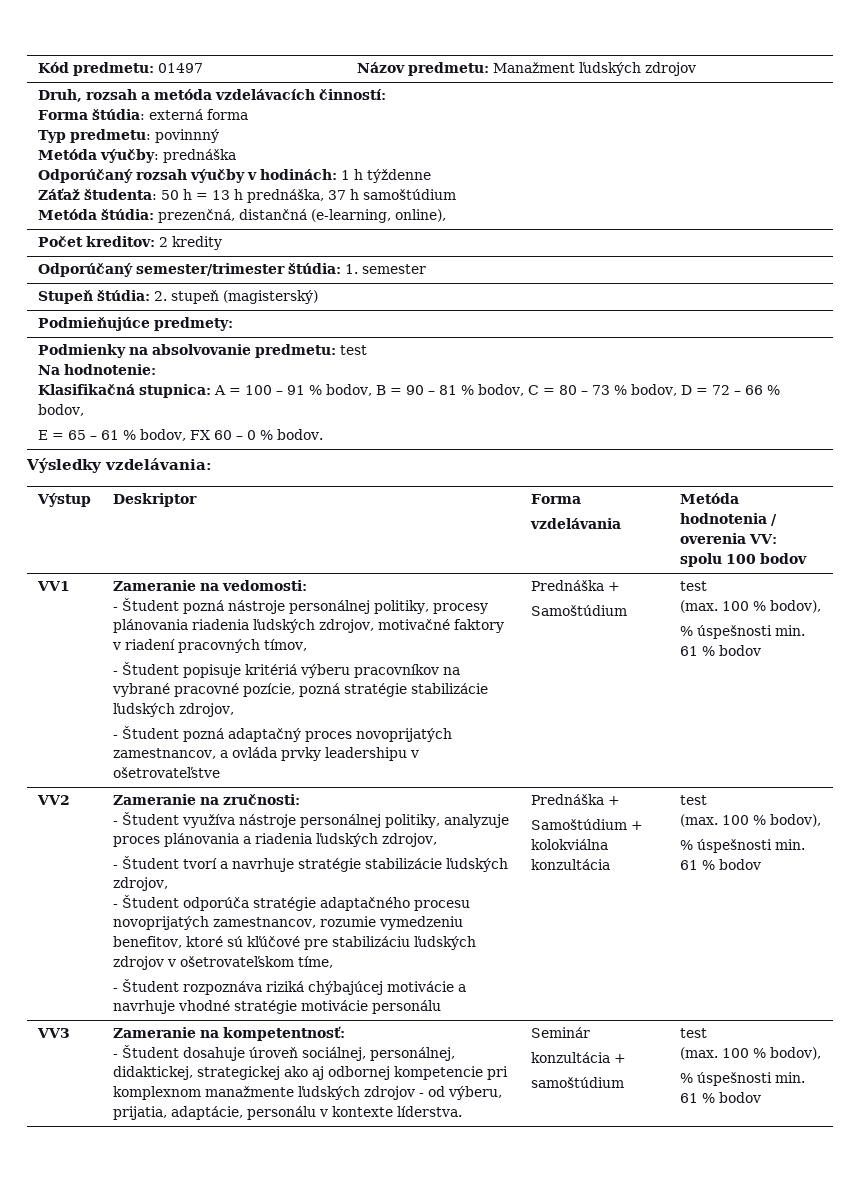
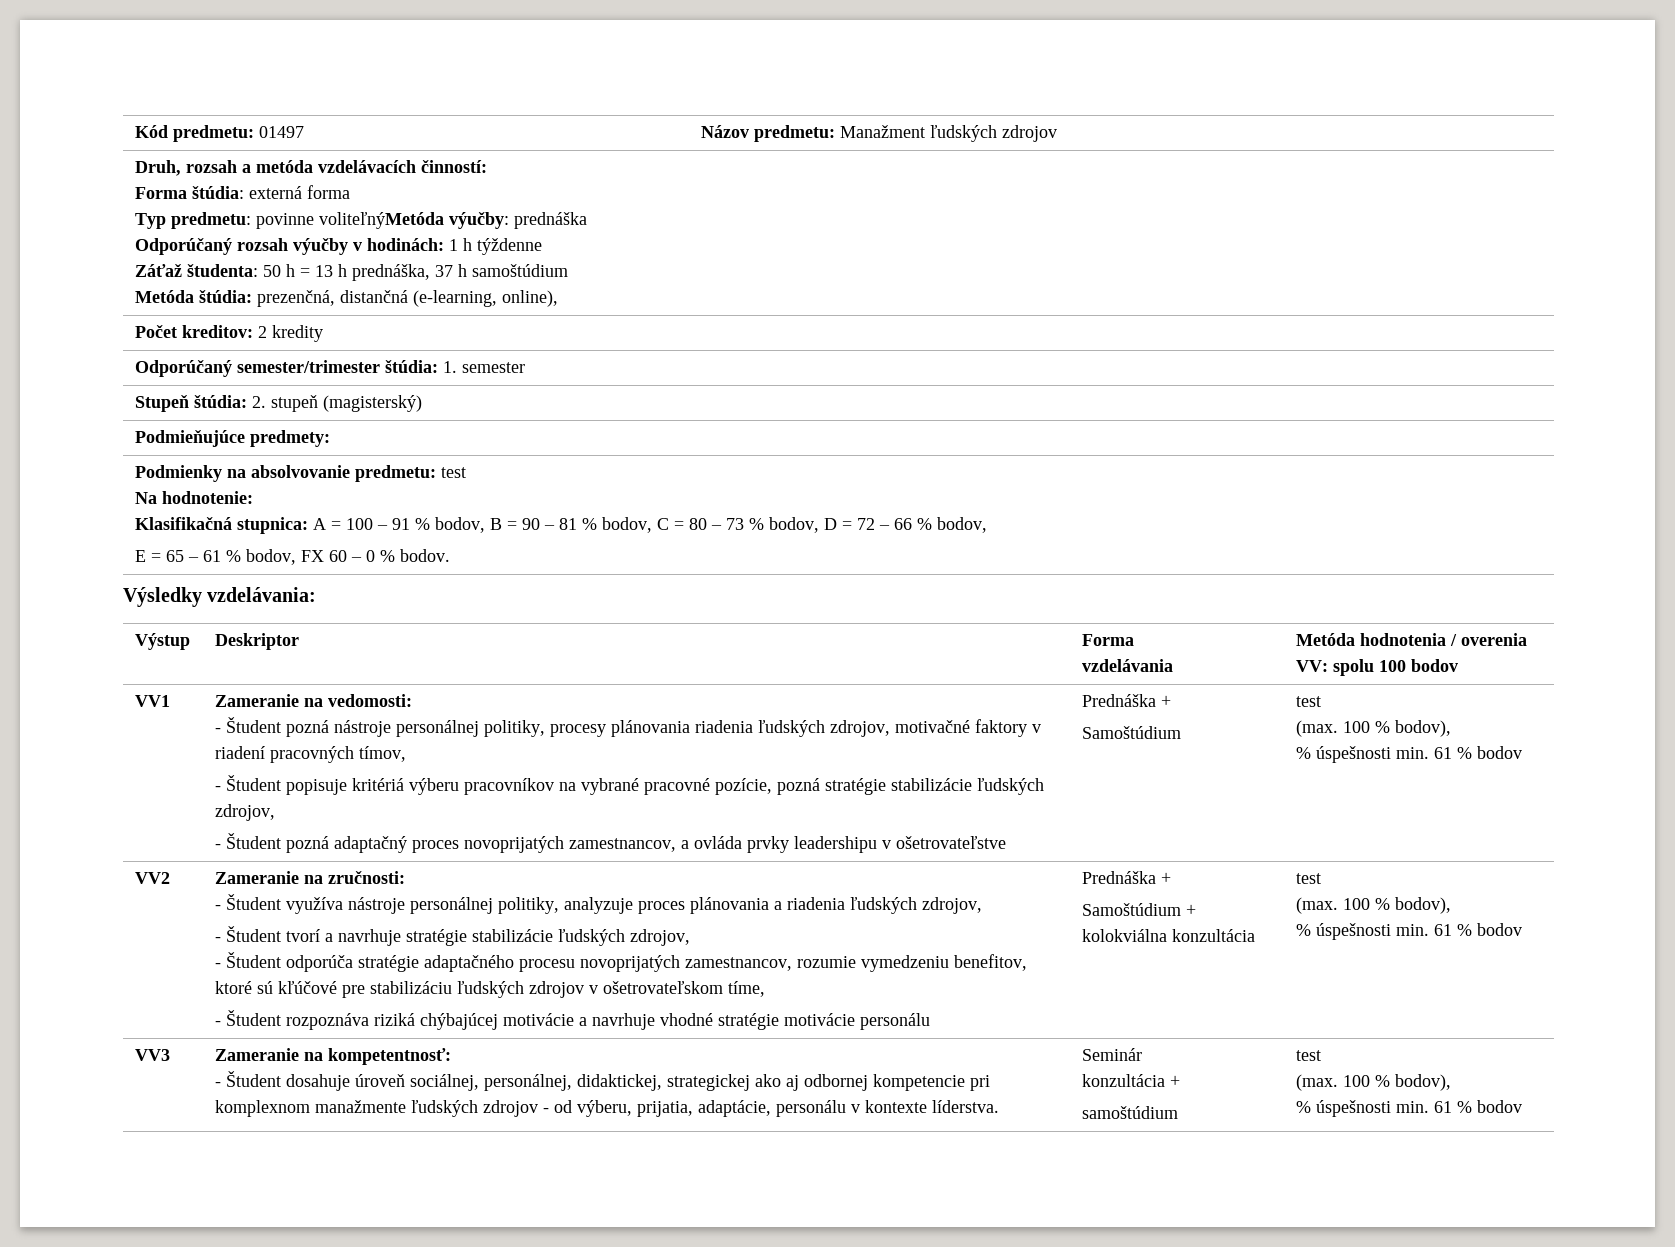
[154,129,219,143] [37,149,97,160] povinnný // Metóda -> [256,212,445,229] povinne voliteľnýMetóda

